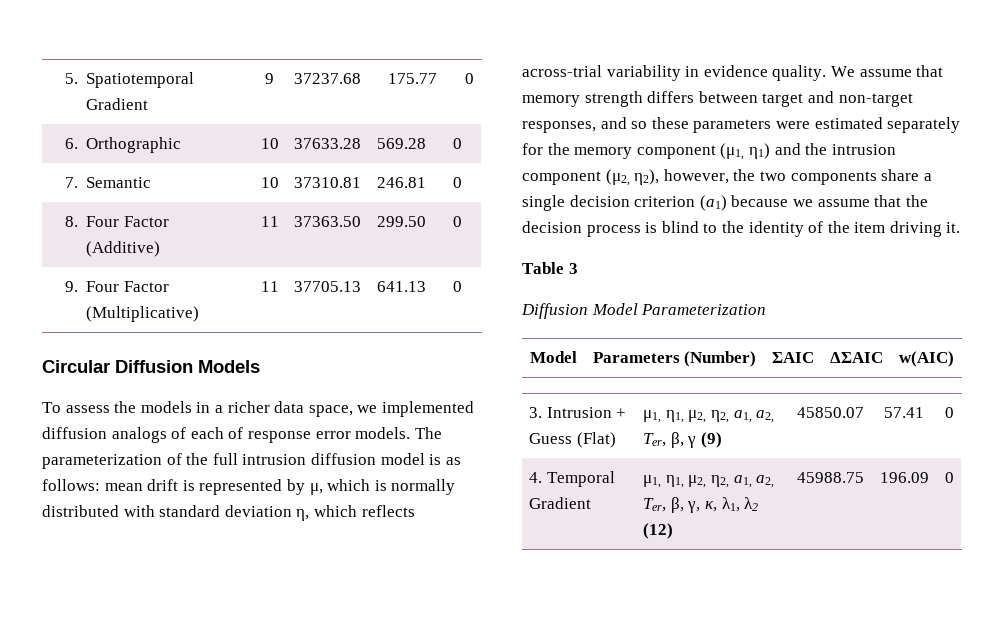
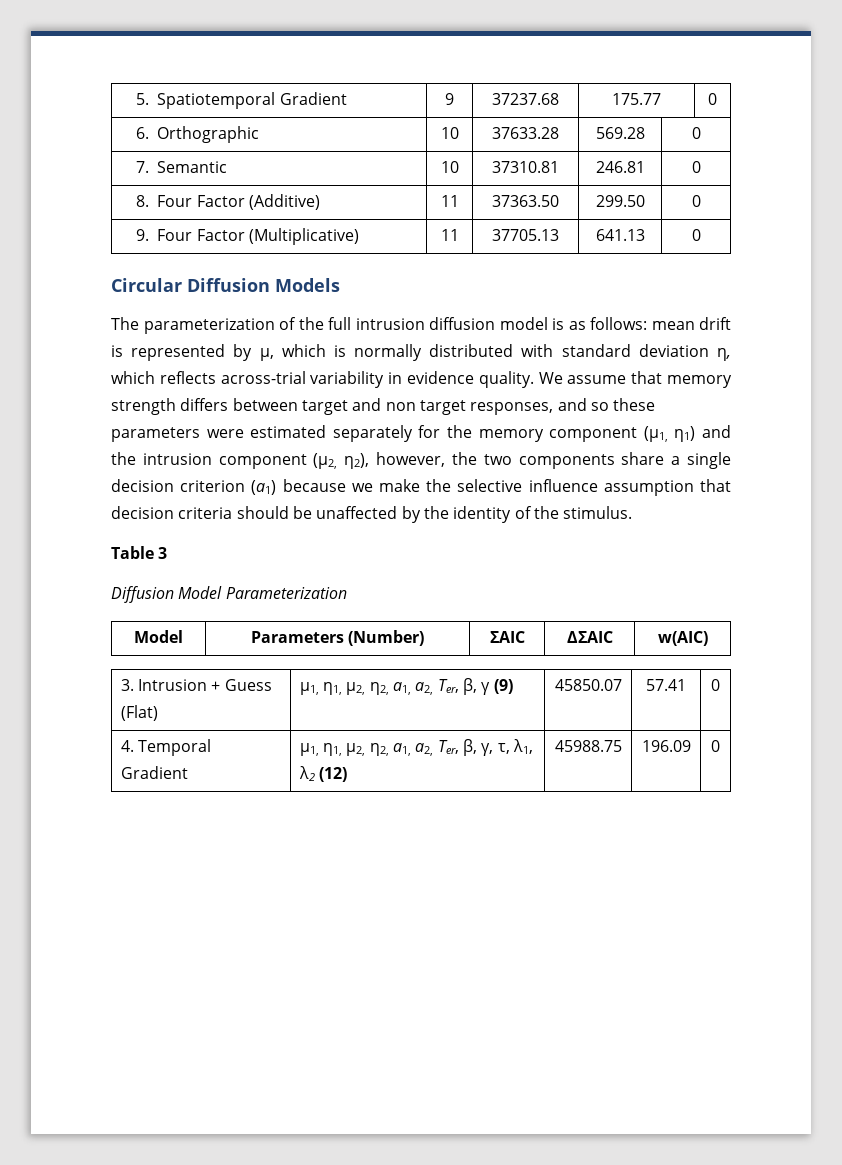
[42,401,474,417] [42,427,411,443] To assess the models in a richer data space, we implemented diffusion analogs of each of response error models. -> (340, 285) none
[838,93,913,107] non-target -> [385,400,466,415] non target
[817,195,928,207] [522,221,718,237] assume that the decision process is blind to -> [379,479,731,496] [111,506,421,523] make the selective influence assumption that decision criteria should be unaffected by
[854,221,961,237] item driving it. -> [563,506,633,519] stimulus.
[705,501,718,512] κ, -> [497,743,510,754] τ,

